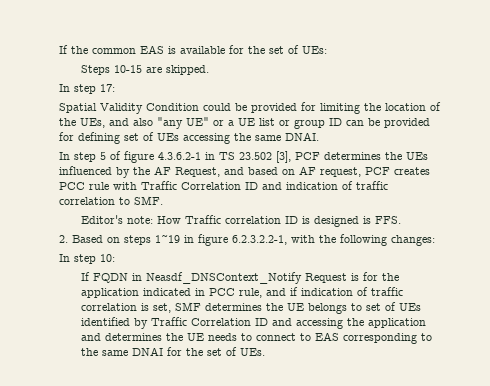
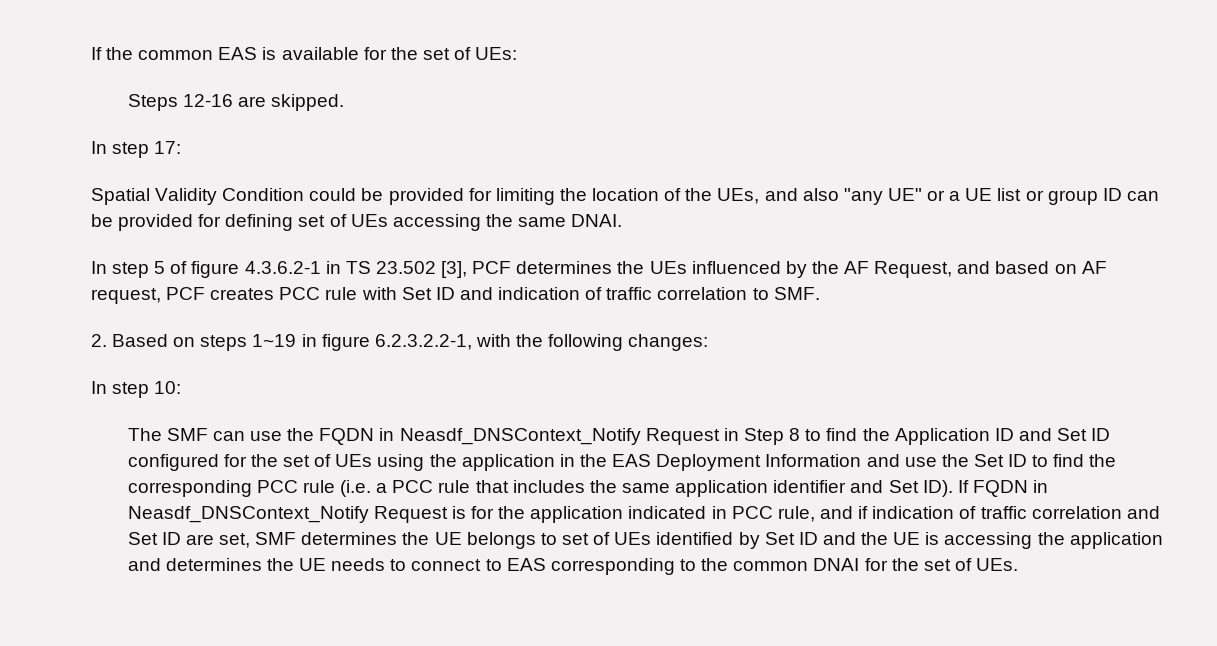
[114,65,143,73] 10-15 -> [182,94,233,107] 12-16
[140,181,241,190] Traffic Correlation -> [401,287,432,300] Set
[81,215,402,227] // Editor's note: How Traffic correlation ID is designed is FFS. -> (820, 293) none
(115, 258) none -> [127,428,1111,445] [127,454,1117,471] [127,480,953,497] The SMF can use the FQDN in Neasdf_DNSContext_Notify Request in Step 8 to find the Application ID and Set ID configured for the set of UEs using the application in the EAS Deployment Information and use the Set ID to find the corresponding PCC rule (i.e. a PCC rule that includes the same application identifier and Set ID).
[141,303,150,311] is -> [1126,506,1160,519] [127,532,214,545] and Set ID are
[151,317,293,326] Traffic Correlation ID and -> [764,532,940,545] Set ID and the UE is
[102,350,129,356] same -> [733,561,809,571] common

